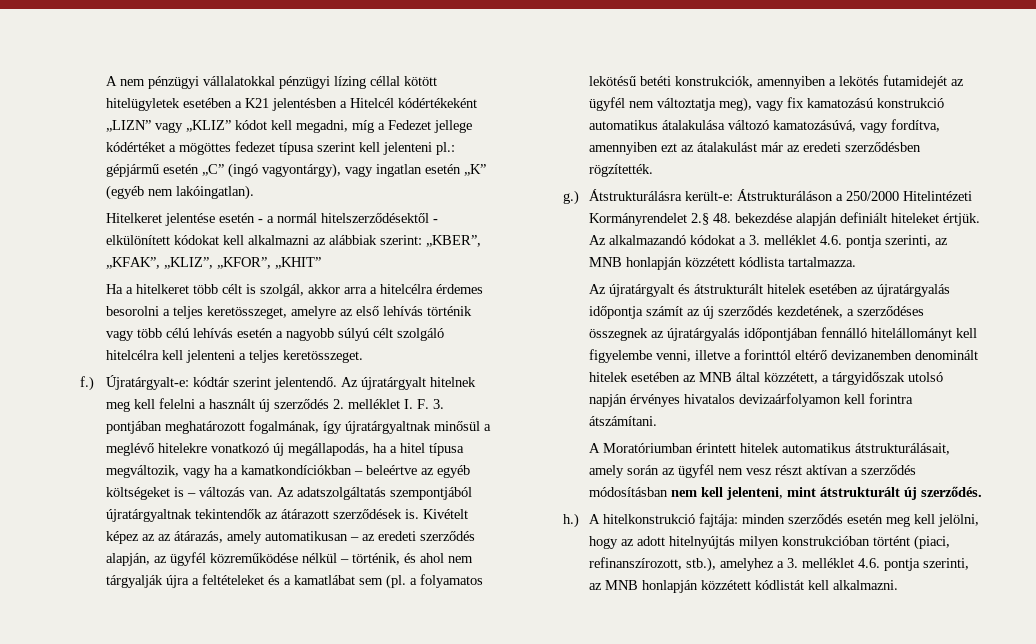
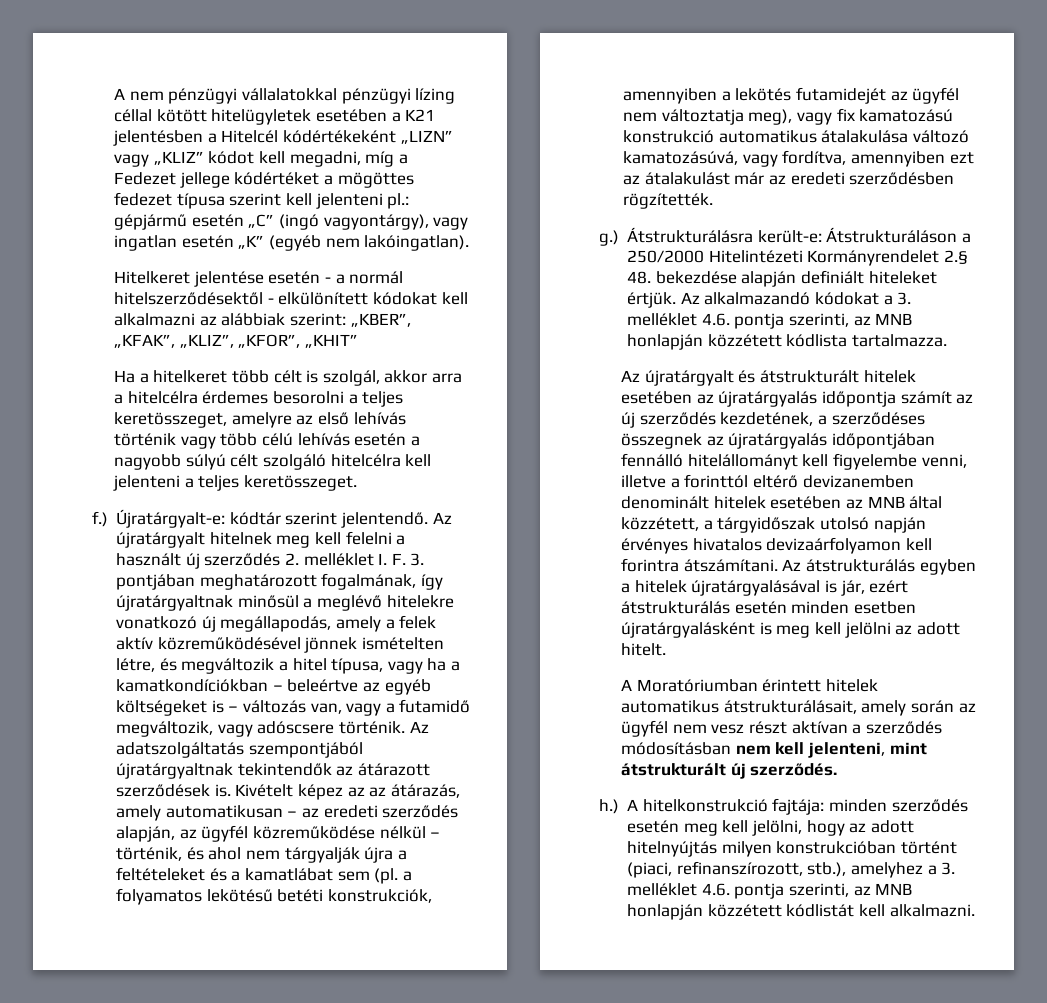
[372,443,464,456] [105,465,179,478] ha a hitel típusa megváltozik, -> [335,615,437,632] [116,637,444,653] [116,658,384,674] amely a felek aktív közreműködésével jönnek ismételten létre, és megváltozik a hitel típusa,
[248,490,273,497] van. -> [310,699,471,716] [116,721,405,737] van, vagy a futamidő megváltozik, vagy adóscsere történik.
(657, 421) none -> [782,559,976,575] [621,580,909,596] [621,601,917,614] [621,622,960,638] [621,643,667,656] Az átstrukturálás egyben a hitelek újratárgyalásával is jár, ezért átstrukturálás esetén minden esetben újratárgyalásként is meg kell jelölni az adott hitelt.

